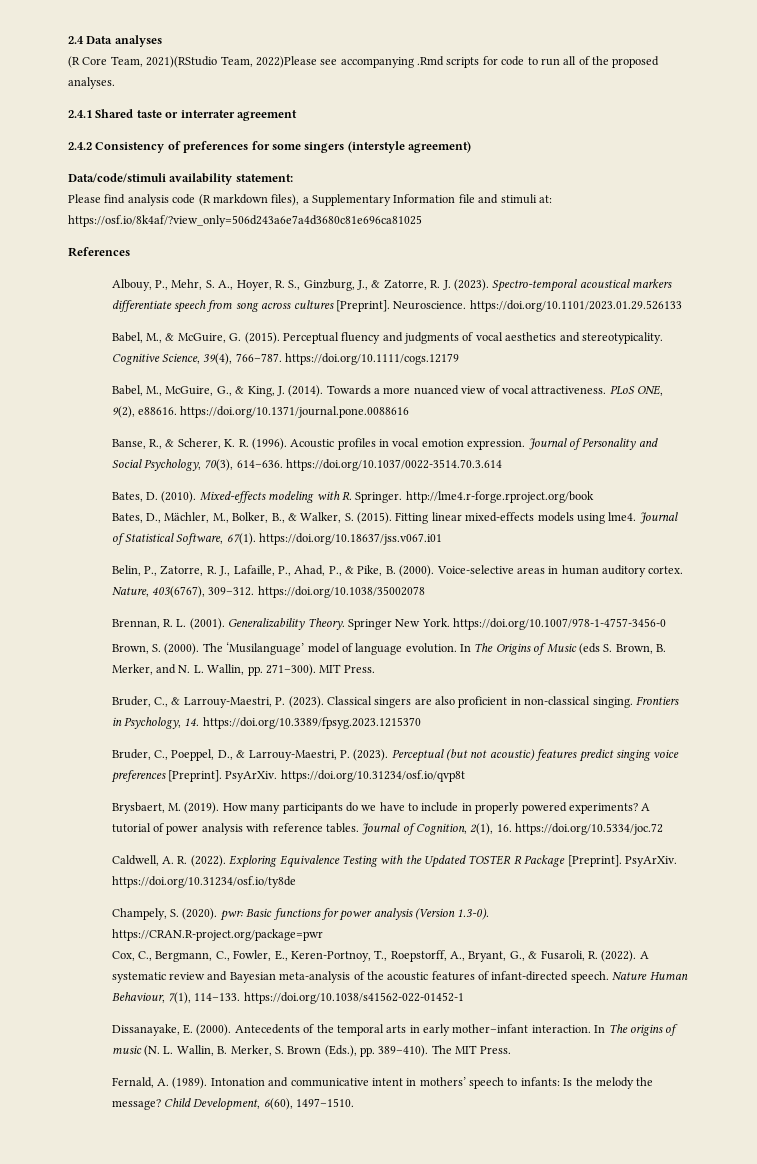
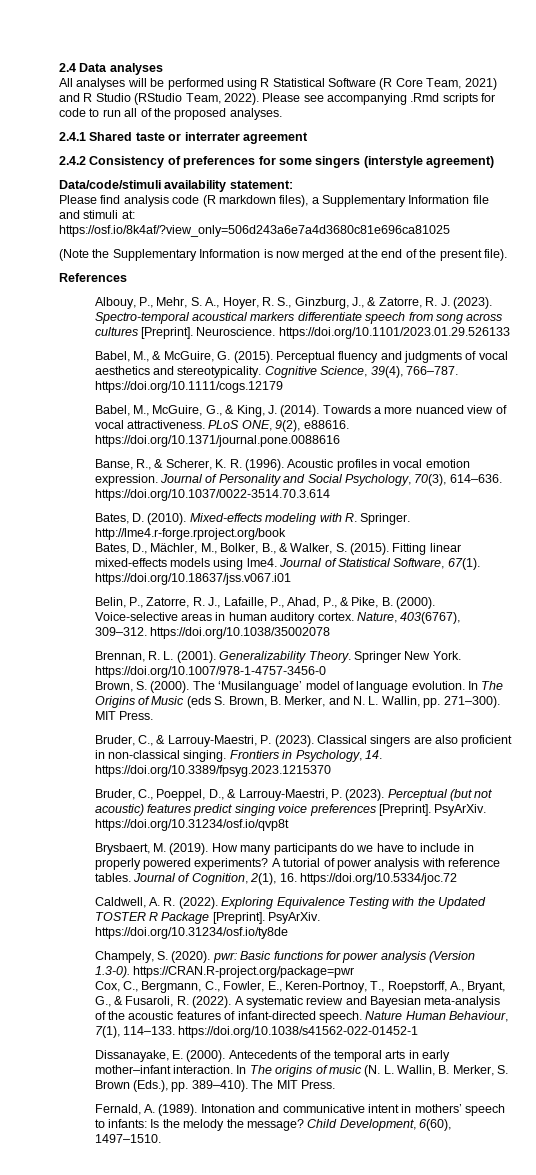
[68,56,317,68] (R Core Team, 2021)(RStudio Team, 2022)Please -> [59,78,497,90] [59,93,301,105] All analyses will be performed using R Statistical Software (R Core Team, 2021) and R Studio (RStudio Team, 2022). Please
(422, 221) none -> [59,249,507,261] // (Note the Supplementary Information is now merged at the end of the present file).

